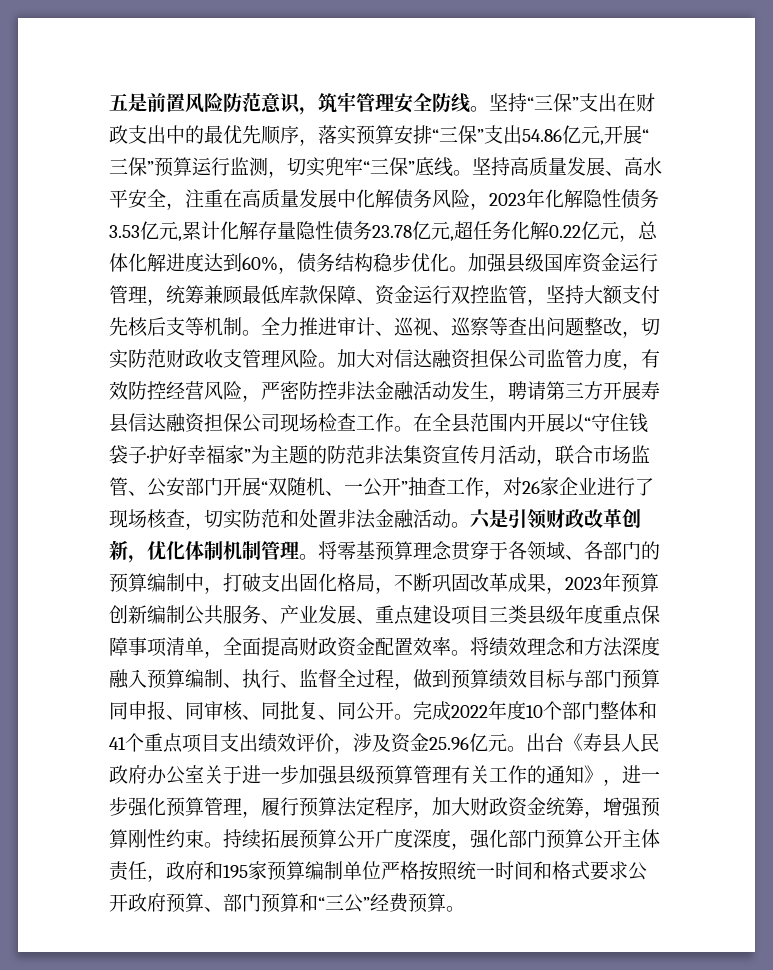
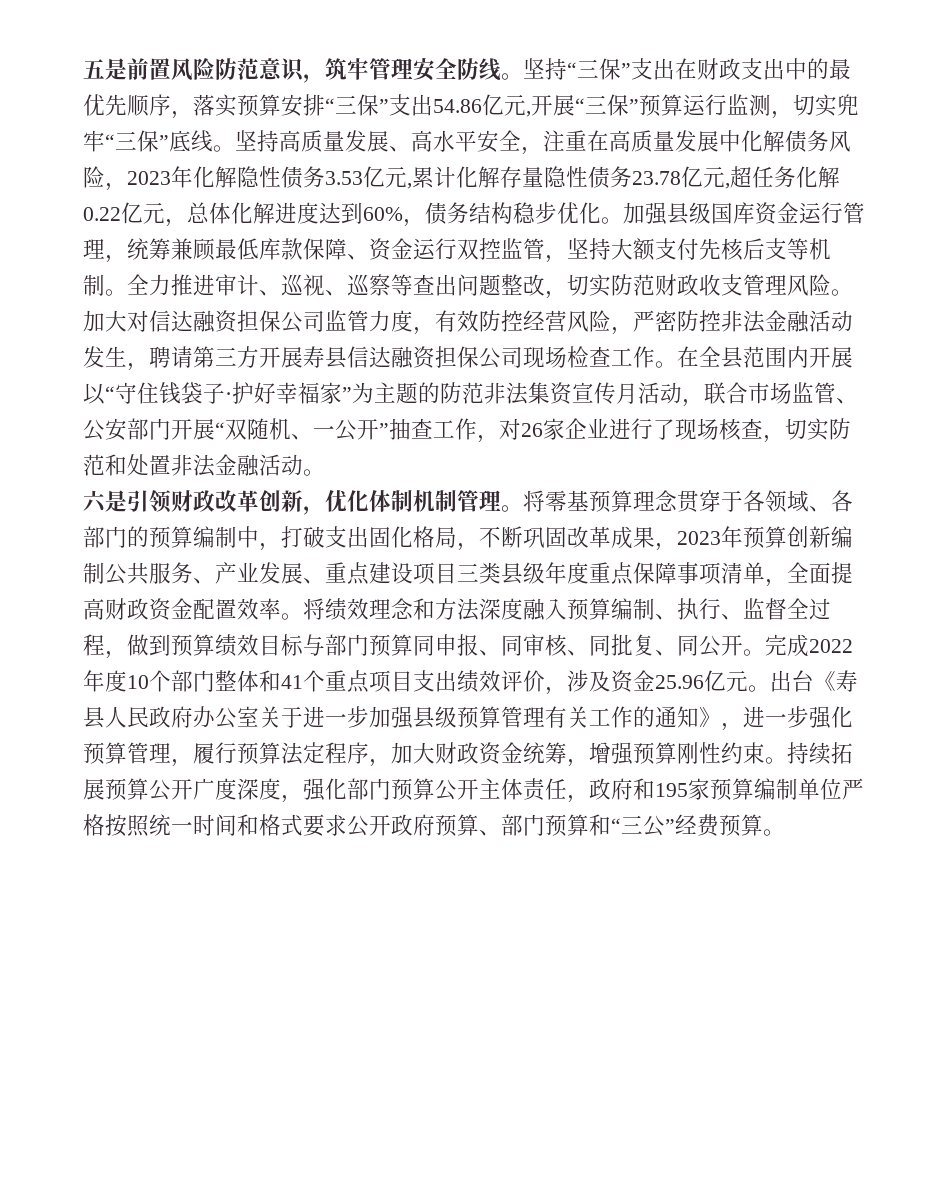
(470, 525) none -> (325, 472) //

